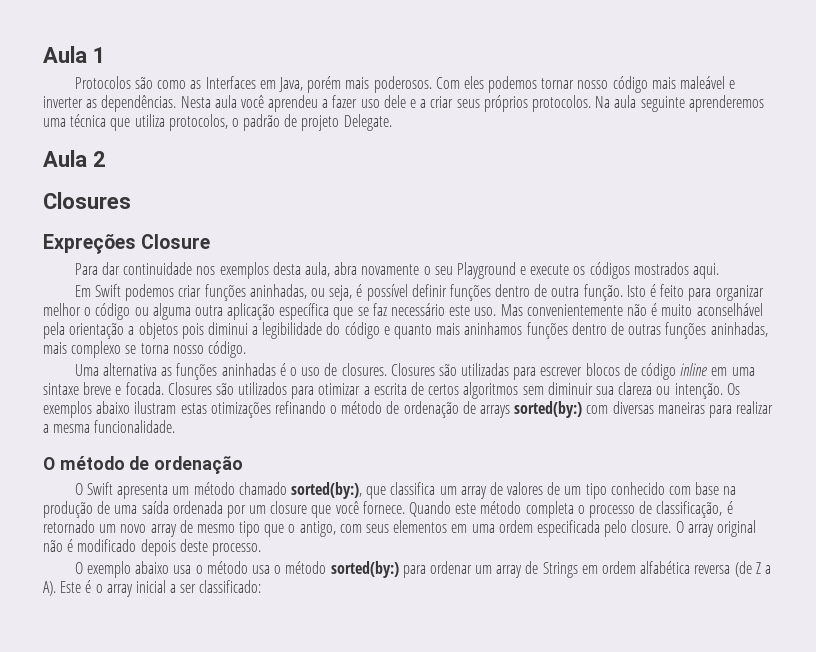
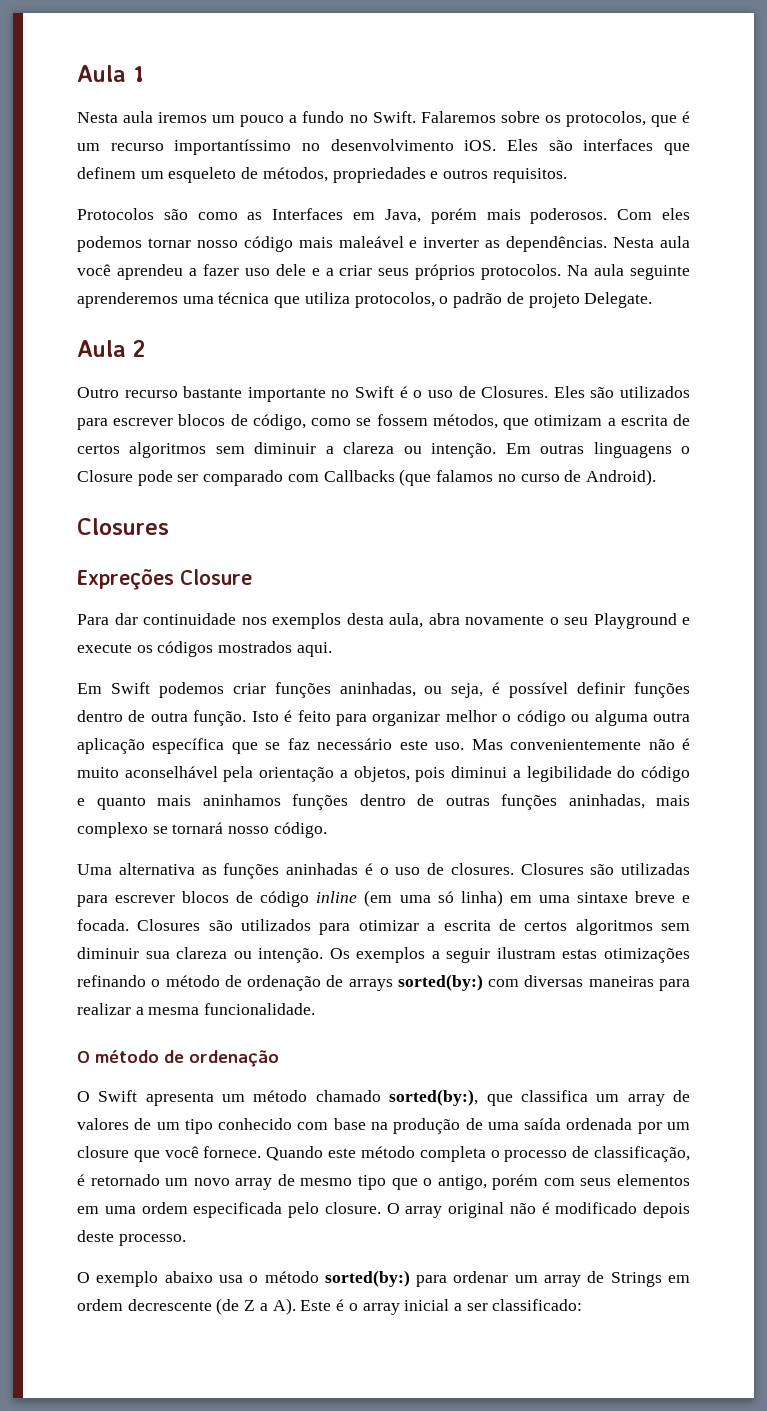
(106, 55) none -> [77,111,690,127] [77,139,690,155] [77,167,567,183] // Nesta aula iremos um pouco a fundo no Swift. Falaremos sobre os protocolos, que é um recurso importantíssimo no desenvolvimento iOS. Eles são interfaces que definem um esqueleto de métodos, propriedades e outros requisitos.
(106, 159) none -> [77,386,691,402] [77,414,691,430] [77,442,690,458] [77,469,656,486] // Outro recurso bastante importante no Swift é o uso de Closures. Eles são utilizados para escrever blocos de código, como se fossem métodos, que otimizam a escrita de certos algoritmos sem diminuir a clareza ou intenção. Em outras linguagens o Closure pode ser comparado com Callbacks (que falamos no curso de Android).
[138,322,178,339] objetos -> [353,766,410,782] objetos,
[140,343,169,354] torna -> [172,822,224,834] tornará
(708, 369) none -> [364,890,503,907] (em uma só linha)
[96,401,131,414] abaixo -> [431,948,491,963] a seguir
(336, 529) none -> [492,1174,539,1190] porém
[251,561,327,574] usa o método -> (319, 1277) none
[640,561,731,574] alfabética reversa -> [127,1299,212,1311] decrescente

